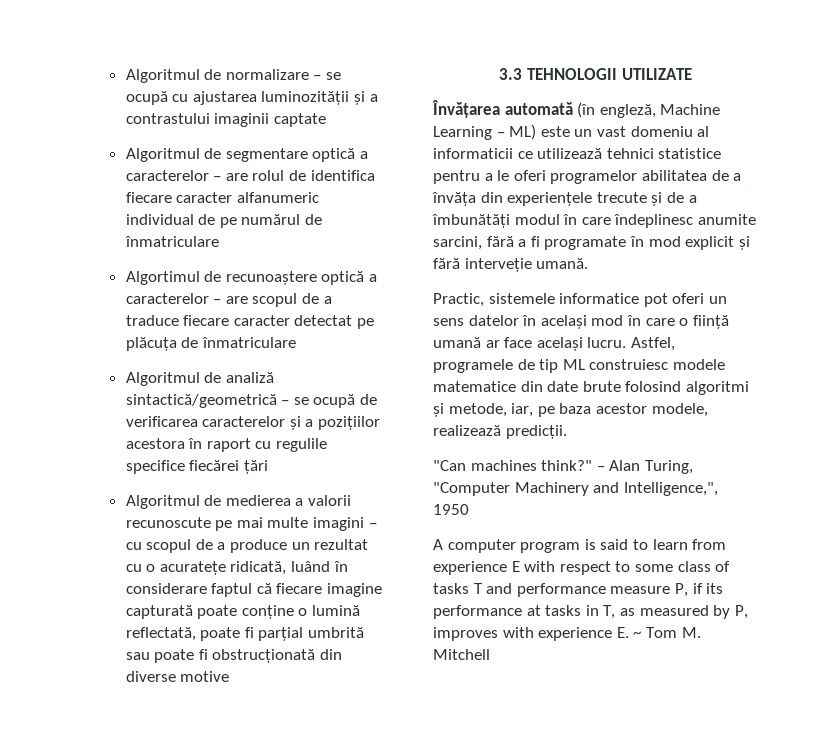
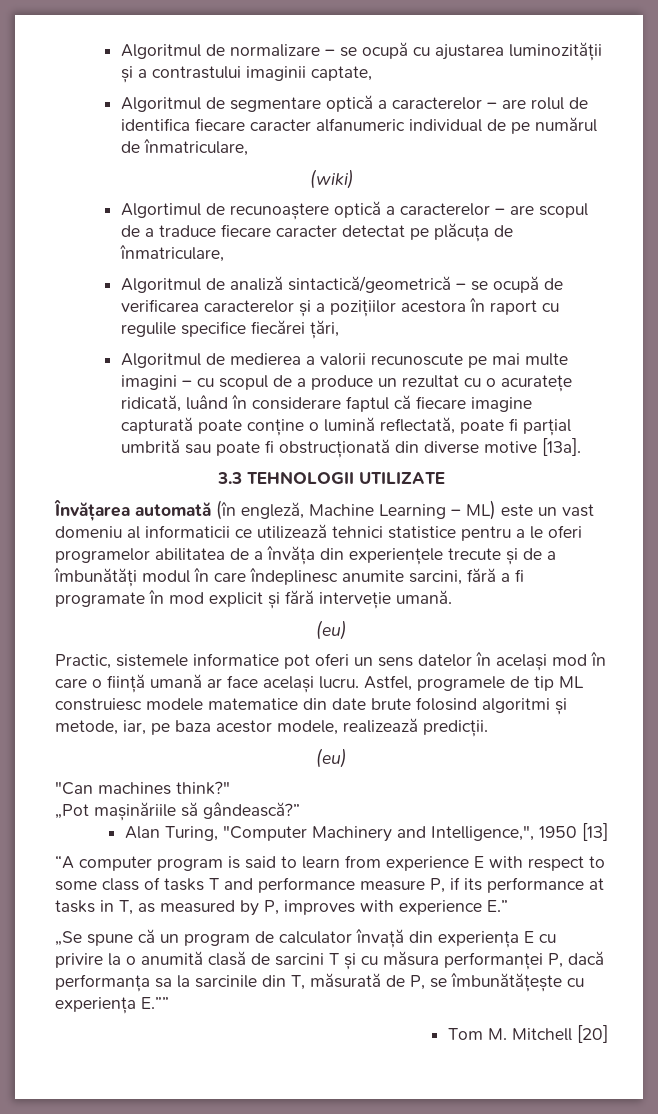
[273,113,326,127] captate -> [310,66,372,81] captate,
[124,236,219,247] înmatriculare -> [143,139,248,156] [309,169,354,189] înmatriculare, // (wiki)
[201,337,296,348] înmatriculare -> [119,245,224,262] înmatriculare,
[243,460,268,474] țări -> [309,320,339,339] țări,
(230, 676) none -> [541,438,581,456] [13a].
(589, 263) none -> [316,620,347,640] // (eu)
(567, 432) none -> [316,748,347,768] // (eu)
[596,466,605,471] – -> [55,802,300,821] // „Pot mașinăriile să gândească?” //
[433,539,443,550] // A -> [582,823,608,841] [55,855,74,869] [13] // “A
[616,627,642,638] E. ~ -> [487,900,508,912] [55,929,556,948] [55,951,604,970] [55,973,584,992] [55,997,169,1014] E.” // „Se spune că un program de calculator învață din experiența E cu privire la o anumită clasă de sarcini T și cu măsura performanței P, dacă performanța sa la sarcinile din T, măsurată de P, se îmbunătățește cu experiența E.”” //
(490, 654) none -> [577,1025,608,1043] [20]

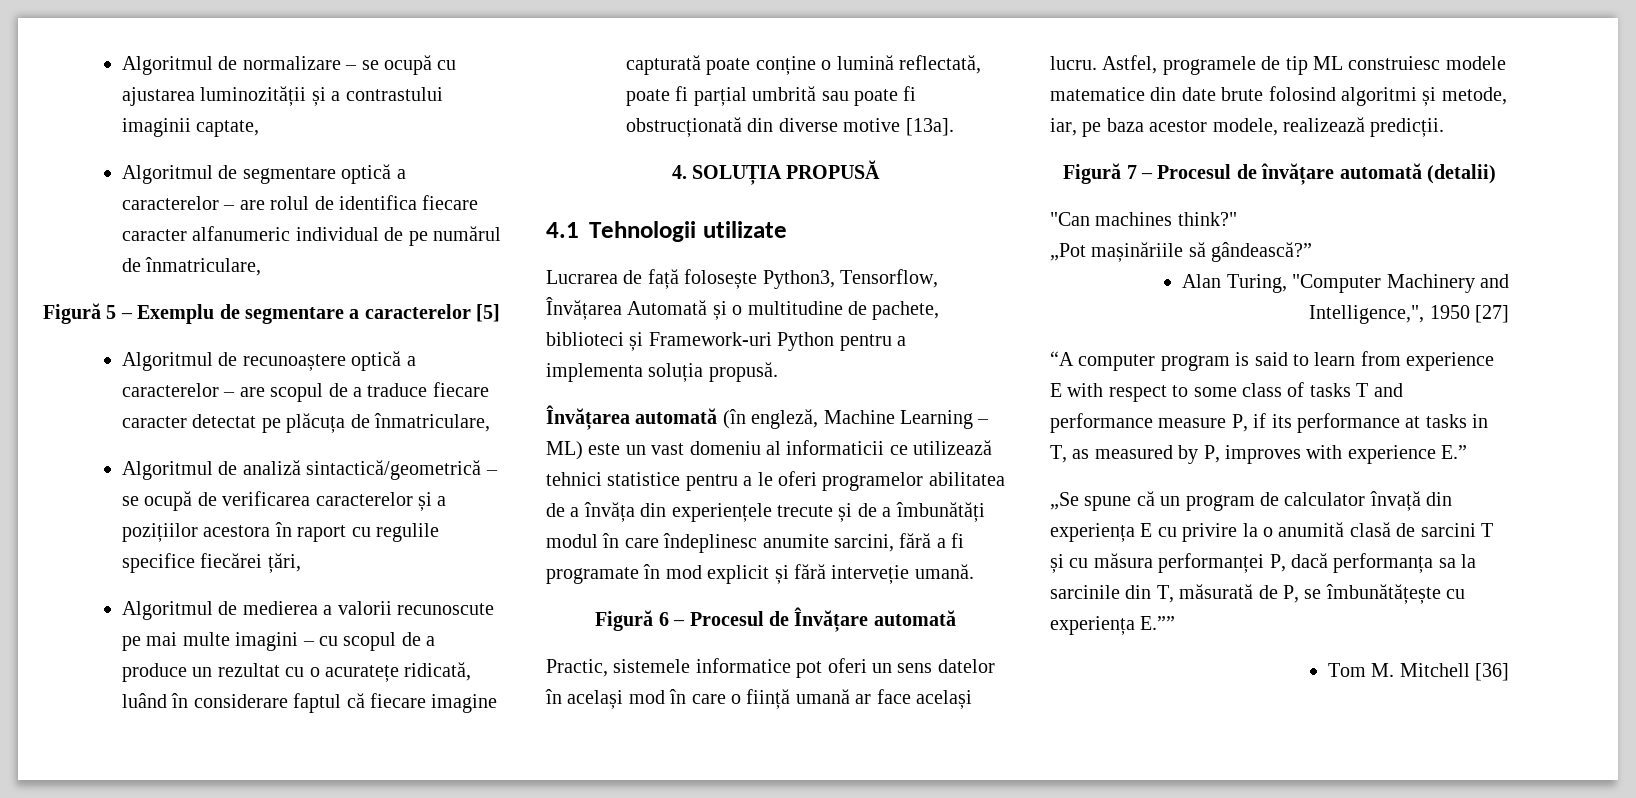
[309,169,354,189] [120,203,201,218] (wiki) // Algortimul -> [42,303,501,324] [121,352,213,371] Figură 5 – Exemplu de segmentare a caracterelor [5] // Algoritmul
[217,471,445,484] 3.3 TEHNOLOGII UTILIZATE -> [671,160,881,185] [546,221,787,242] [546,269,938,289] [546,297,940,320] [546,332,906,351] [546,362,778,382] 4. SOLUȚIA PROPUSĂ // 4.1 Tehnologii utilizate // Lucrarea de față folosește Python3, Tensorflow, Învățarea Automată și o multitudine de pachete, biblioteci și Framework-uri Python pentru a implementa soluția propusă.
[316,620,347,640] (eu) -> [595,607,956,632] Figură 6 – Procesul de Învățare automată
[316,748,347,768] (eu) -> [1063,163,1496,185] Figură 7 – Procesul de învățare automată (detalii)
[582,823,608,841] [13] -> [1475,305,1509,323] [27]
[577,1025,608,1043] [20] -> [1475,663,1509,681] [36]

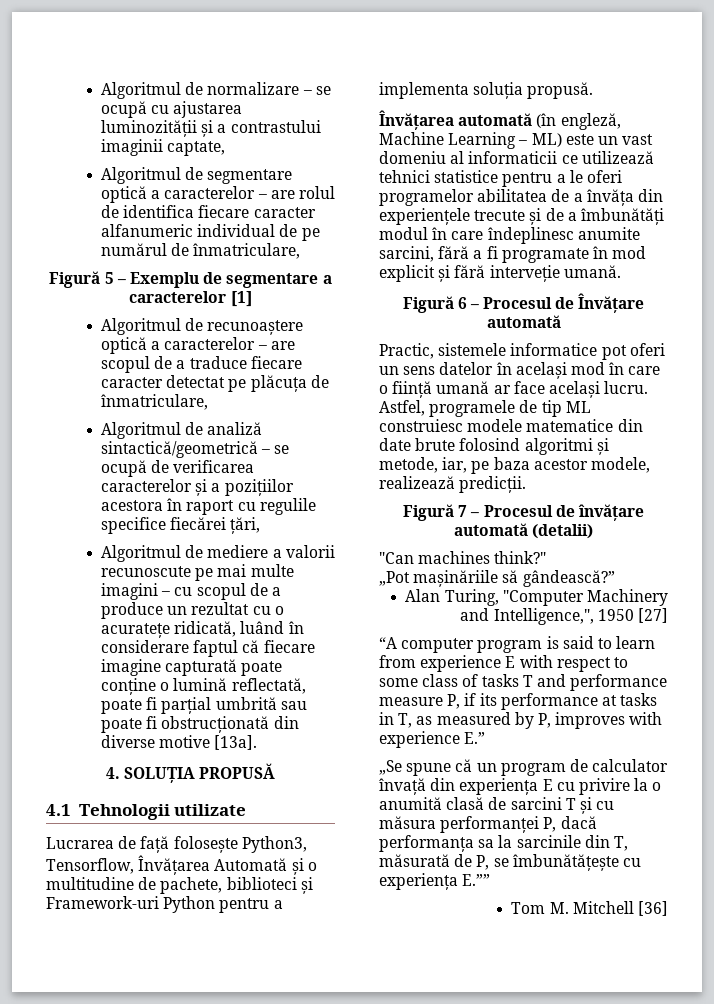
[476,304,501,322] [5] -> [230,291,252,307] [1]
[242,601,318,615] medierea -> [207,545,269,558] mediere

